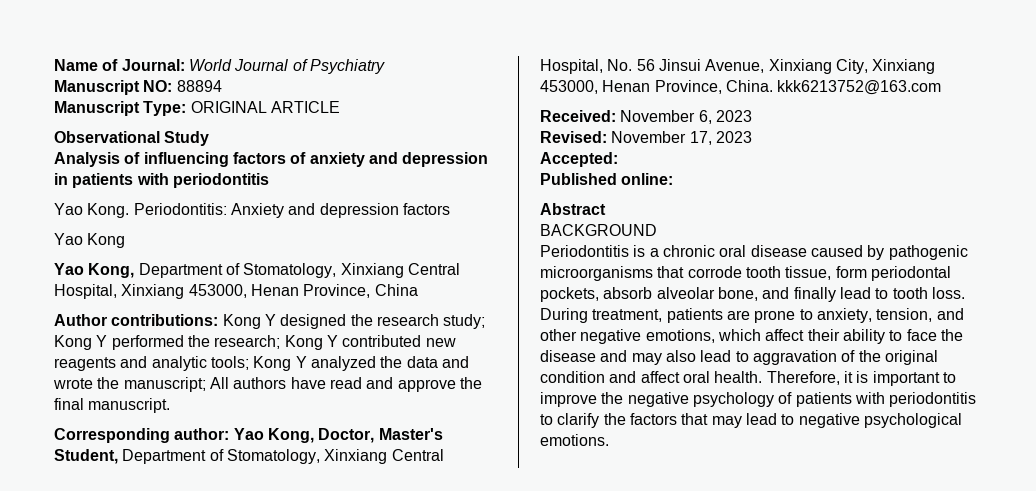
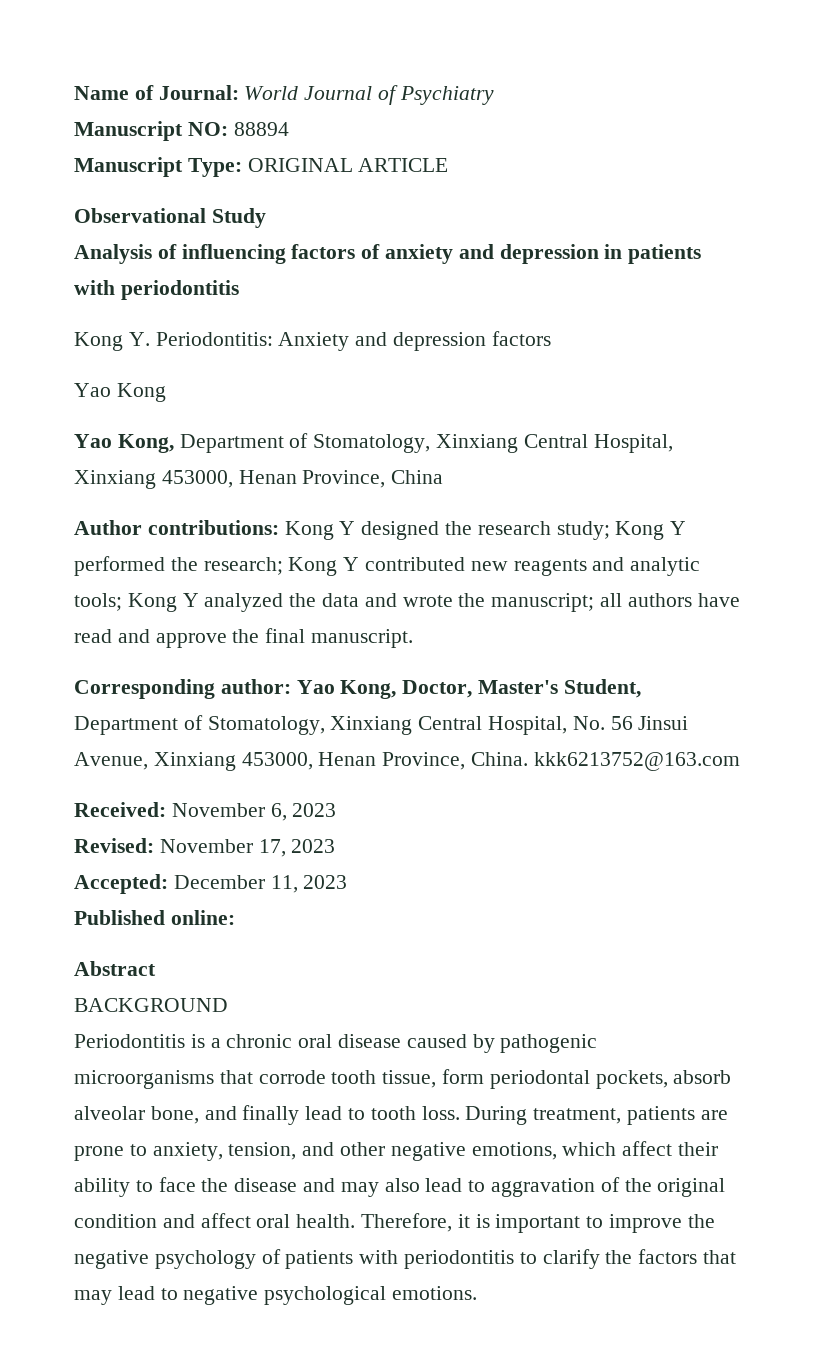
[54,203,130,218] Yao Kong. -> [74,332,150,351] Kong Y.
[209,377,229,389] All -> [600,593,623,607] all
[835,59,936,74] City, Xinxiang -> (236, 761) none
(618, 159) none -> [173,875,348,893] December 11, 2023

